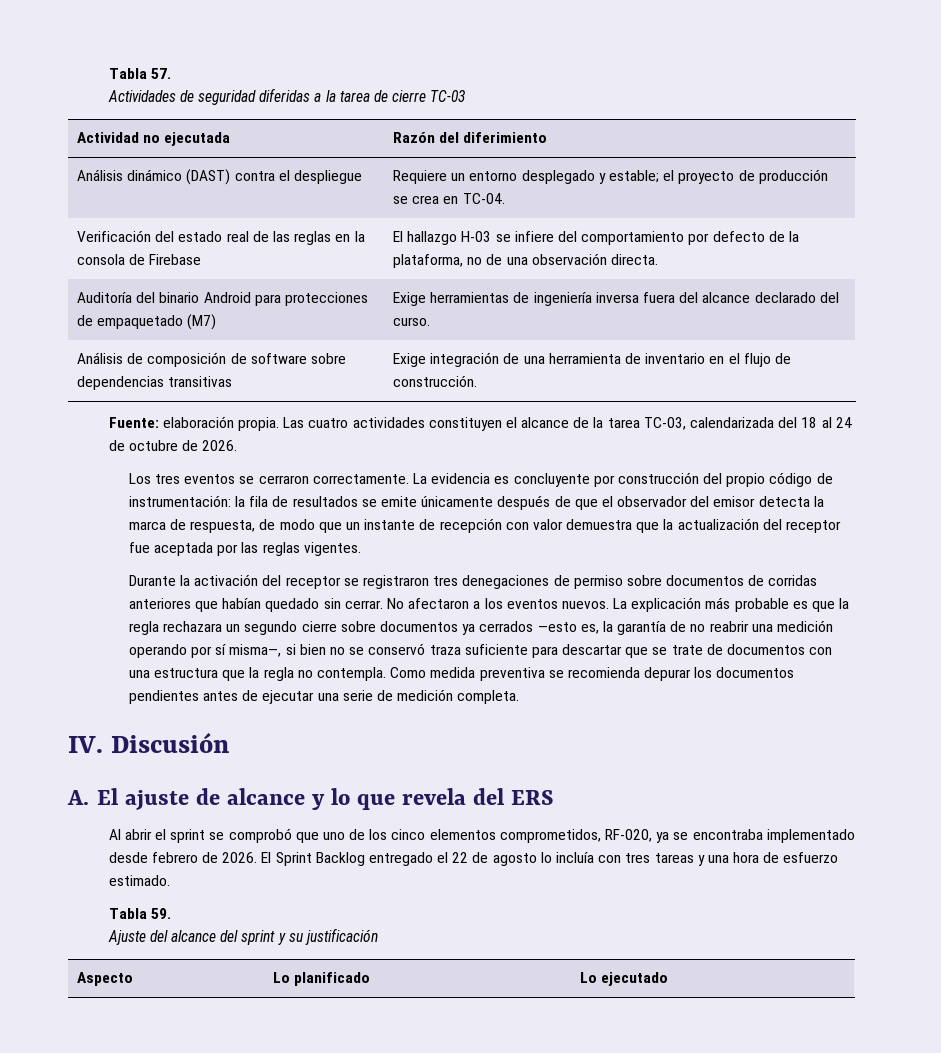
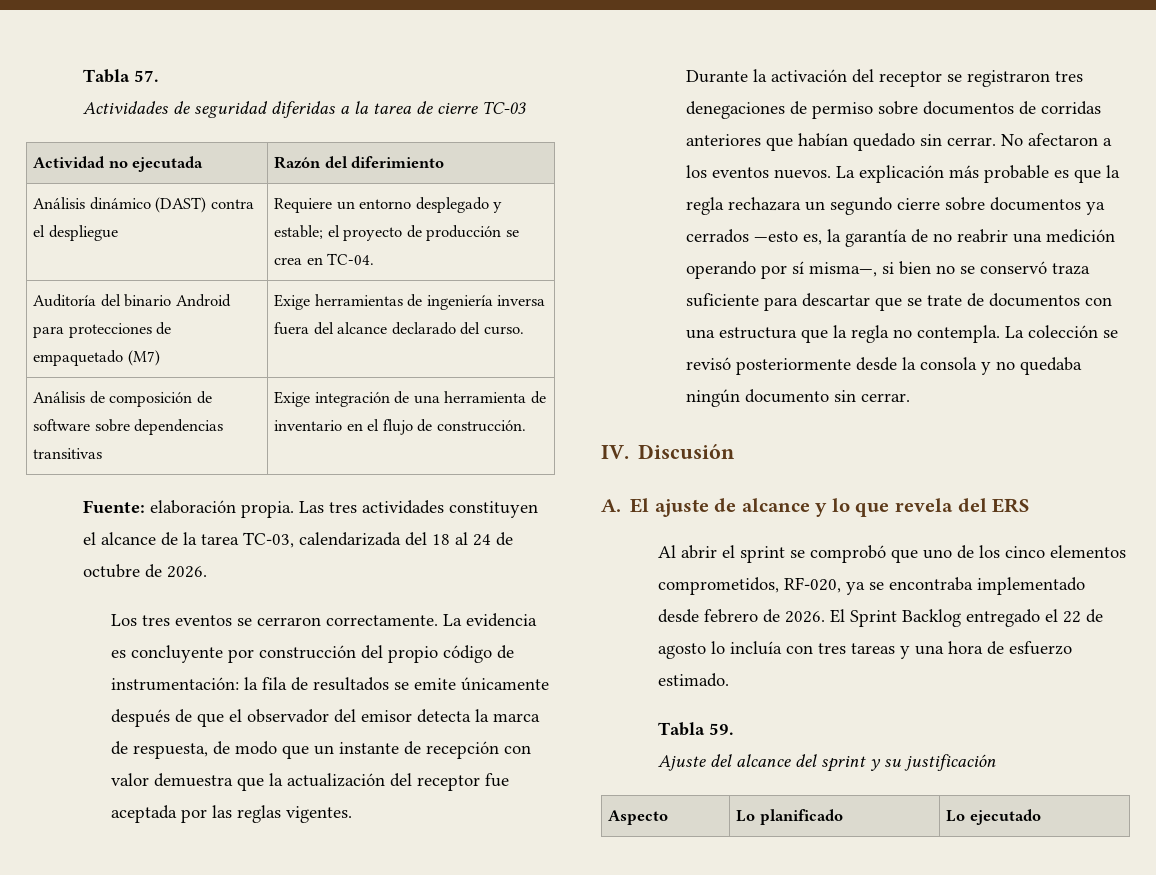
[77,230,365,245] [77,254,202,265] [393,231,799,245] [393,253,659,268] // Verificación del estado real de las reglas en la consola de Firebase | El hallazgo H‑03 se infiere del comportamiento por defecto de la plataforma, no de una observación directa. -> (375, 259) none
[308,418,349,428] cuatro -> [328,502,357,513] tres
[390,667,795,681] [128,689,520,704] Como medida preventiva se recomienda depurar los documentos pendientes antes de ejecutar una serie de medición completa. -> [1004,325,1118,338] [685,357,1082,375] [685,389,910,407] La colección se revisó posteriormente desde la consola y no quedaba ningún documento sin cerrar.

